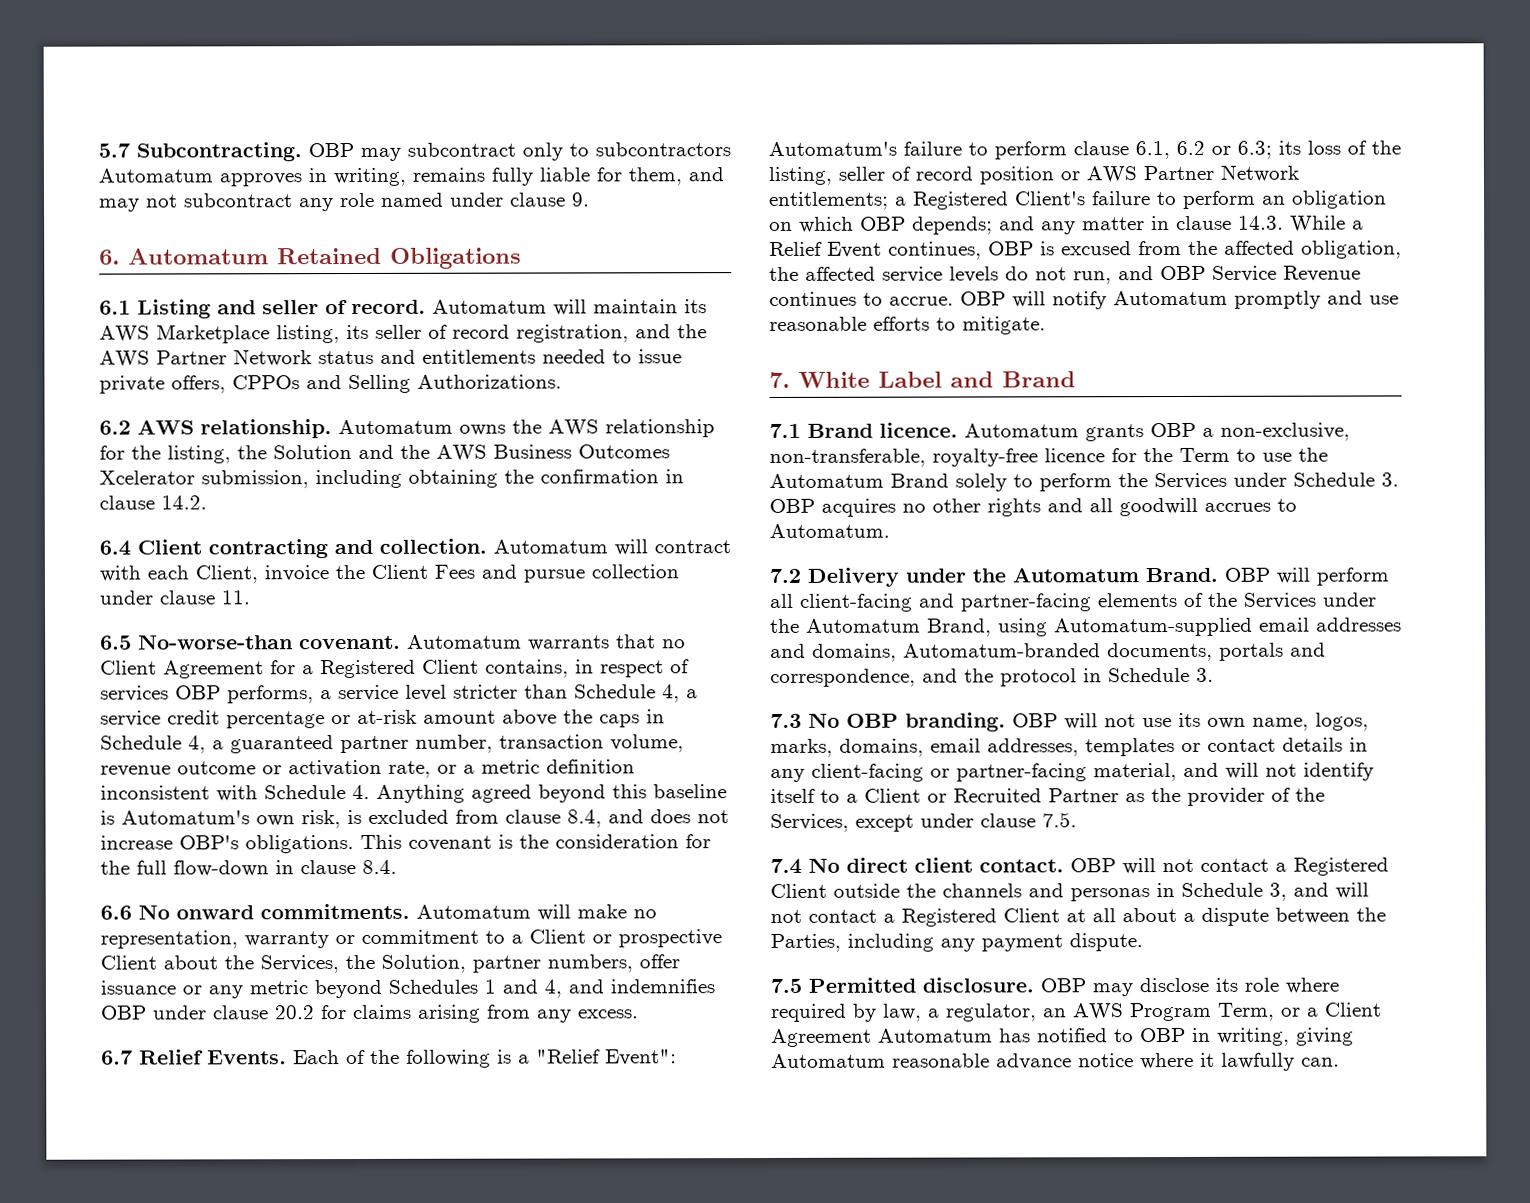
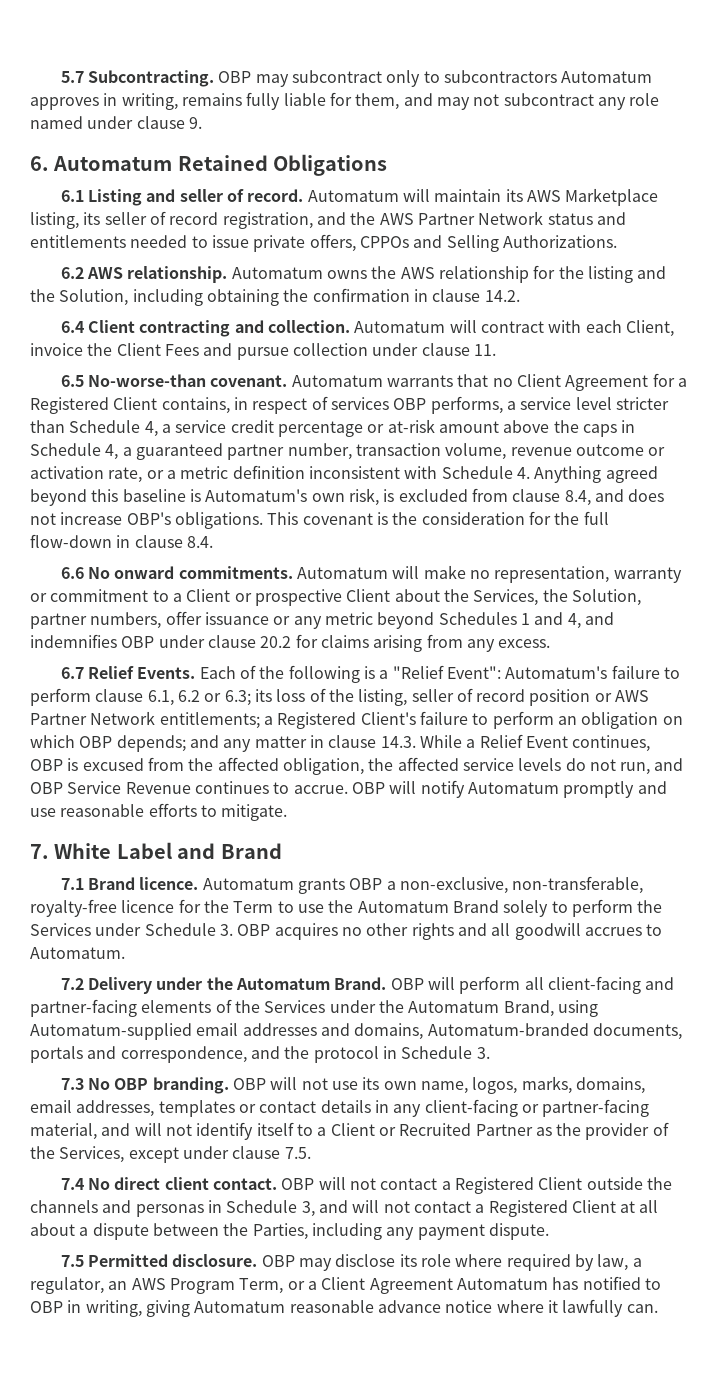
[167,444,670,464] [99,470,309,489] listing, the Solution and the AWS Business Outcomes Xcelerator submission, -> [587,266,667,283] [30,289,129,306] listing and the Solution,

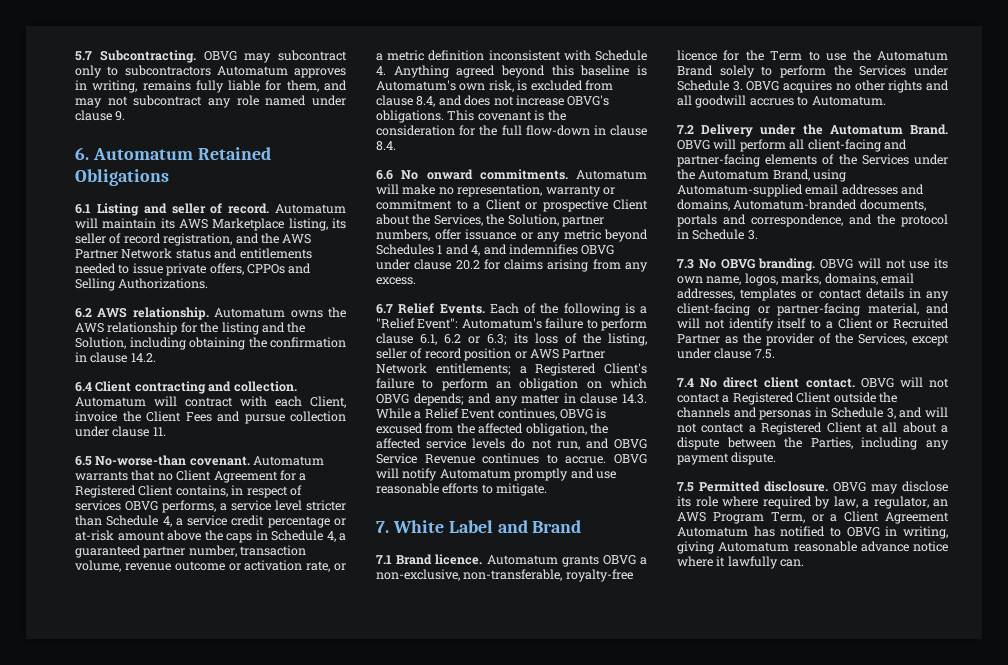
[218,71,252,83] OBP -> [203,51,237,61] OBVG
[393,398,427,410] OBP -> [125,501,158,511] OBVG
[126,512,171,525] OBP's -> [567,95,610,106] OBVG's
[121,636,155,648] OBP -> [581,245,615,255] OBVG
[79,736,113,748] OBP -> [376,394,409,404] OBVG
[30,759,63,771] OBP -> [559,409,593,419] OBVG
[30,782,63,794] OBP -> [614,439,647,449] OBVG
[351,782,385,794] OBP -> [614,454,647,464] OBVG
[349,878,383,890] OBP -> [602,555,636,565] OBVG
[237,924,271,936] OBP -> [746,81,780,91] OBVG
[390,978,424,990] OBP -> [677,140,710,150] OBVG
[114,1077,266,1094] OBP branding. OBP -> [720,258,853,271] OBVG branding. OBVG
[281,1178,315,1190] OBP -> [860,378,894,388] OBVG
[261,1255,295,1267] OBP -> [833,482,866,492] OBVG
[30,1301,63,1313] OBP -> [846,527,880,537] OBVG

